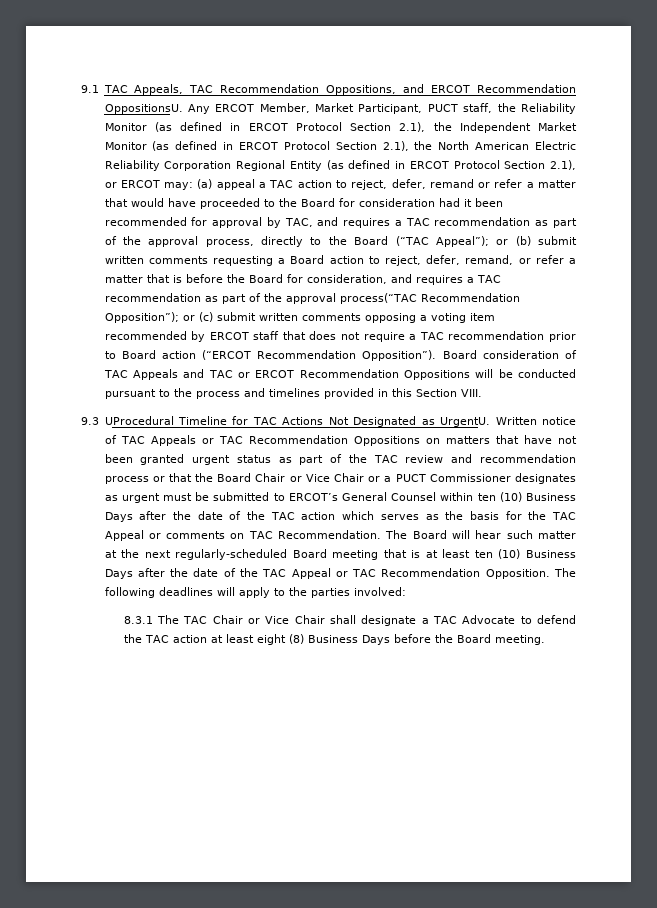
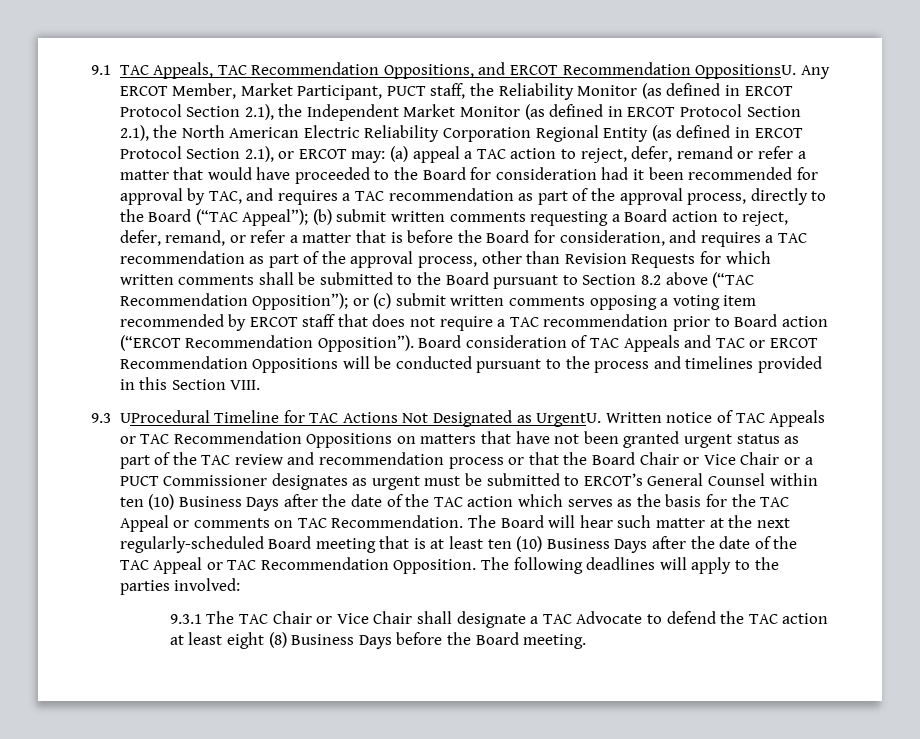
[496,239,509,245] or -> (309, 217) none
[339,293,417,304] process(“TAC -> [418,251,771,268] [119,272,755,289] process, other than Revision Requests for which written comments shall be submitted to the Board pursuant to Section 8.2 above (“TAC
[123,616,153,624] 8.3.1 -> [169,614,202,624] 9.3.1

